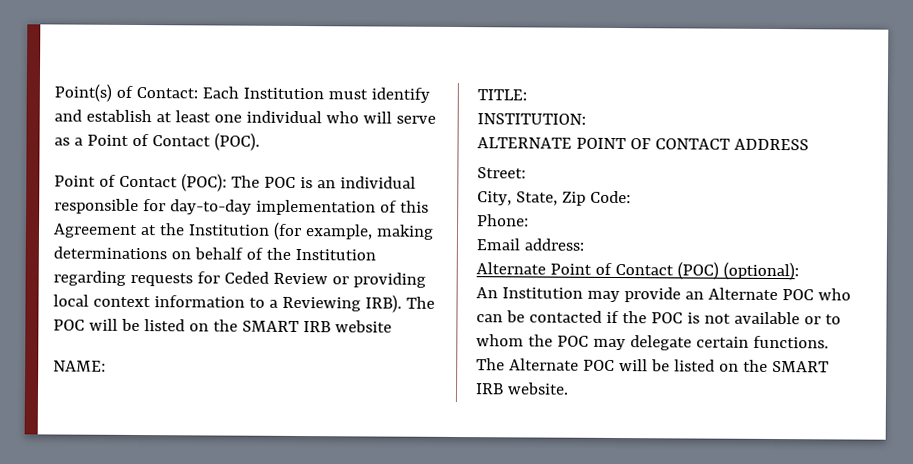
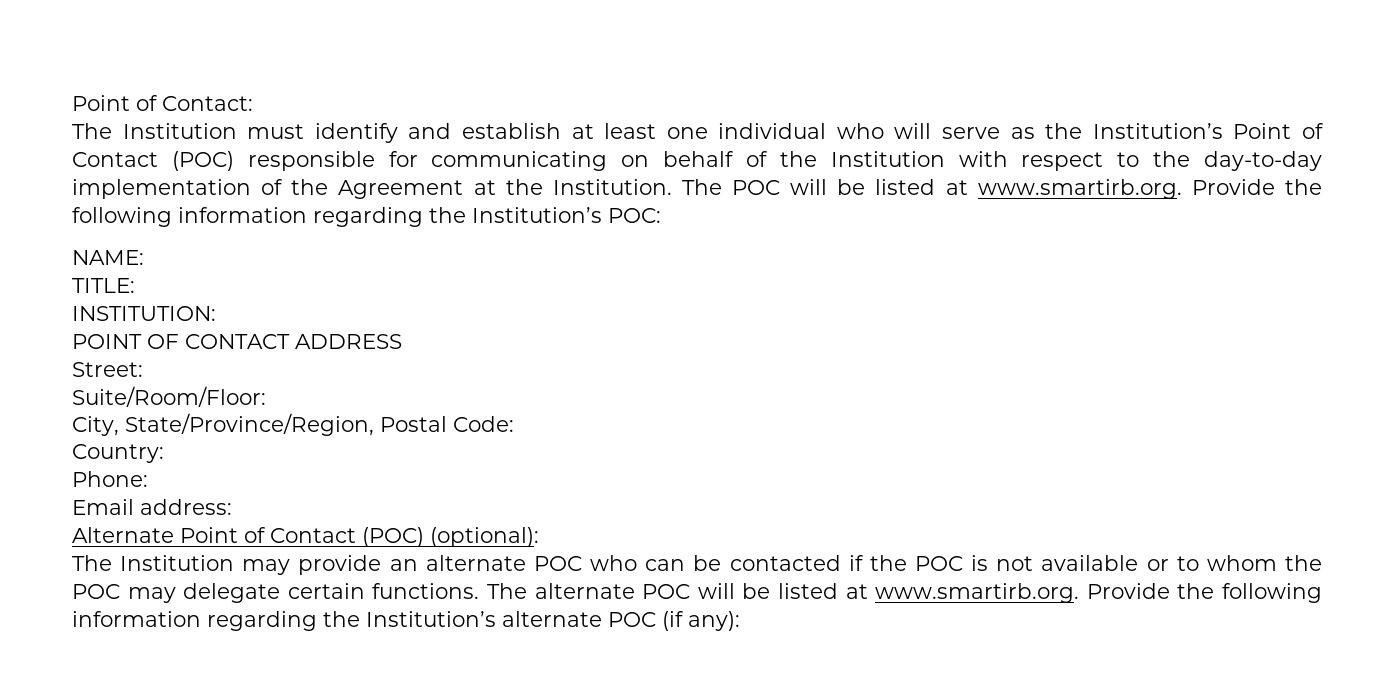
[54,83,112,102] Point(s) -> [72,95,130,111] Point
[201,86,239,99] Each -> [72,123,112,139] // The
[73,132,260,151] [54,173,416,192] [54,198,429,216] [53,221,434,241] [53,246,167,260] a Point of Contact (POC). // Point of Contact (POC): The POC is an individual responsible for day-to-day implementation of this Agreement at the Institution (for example, making determinations -> [1045,123,1324,139] [72,151,608,171] the Institution’s Point of Contact (POC) responsible for communicating
[53,270,426,288] [53,294,402,313] regarding requests for Ceded Review or providing local context information to a Reviewing IRB). -> [958,151,1323,171] [72,179,672,199] with respect to the day-to-day implementation of the Agreement at the Institution.
[188,319,392,333] on the SMART IRB website -> [945,179,1322,199] [72,207,661,227] at www.smartirb.org. Provide the following information regarding the Institution’s POC:
[477,137,572,149] ALTERNATE -> (216, 313) none
(526, 173) none -> [72,386,266,407] // Suite/Room/Floor:
[515,191,586,206] State, Zip -> [125,413,447,436] State/Province/Region, Postal
(631, 197) none -> [72,444,164,463] // Country:
[476,287,498,299] An -> [72,555,112,571] The
[707,287,778,301] Alternate -> [425,555,526,571] alternate
[508,358,829,373] [475,382,569,395] Alternate POC will be listed on the SMART IRB website. -> [534,583,1322,603] [72,611,740,631] alternate POC will be listed at www.smartirb.org. Provide the following information regarding the Institution’s alternate POC (if any):

